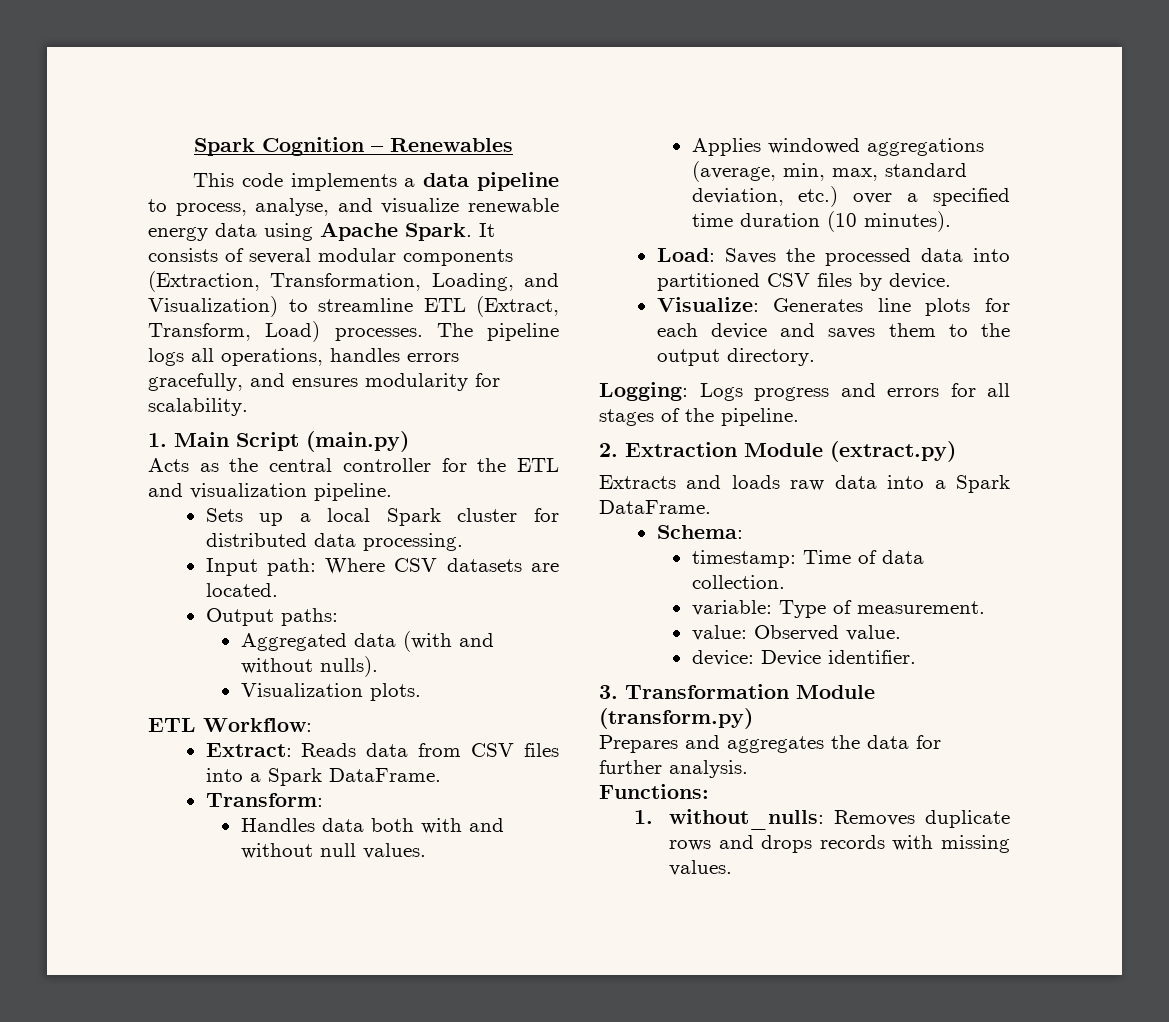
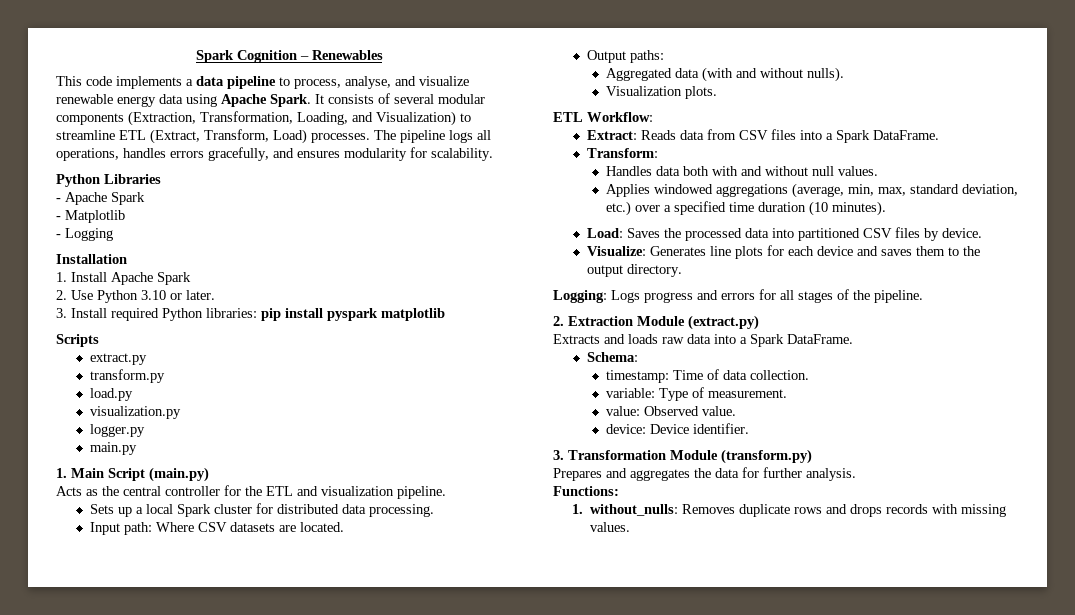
(248, 407) none -> [56,174,161,187] [56,192,145,205] [56,210,125,223] [56,228,113,241] [56,254,127,264] [56,272,191,285] [56,290,215,303] [56,308,445,321] [56,334,99,347] [90,353,148,365] [90,369,166,383] [90,388,134,401] [90,406,182,419] [90,424,146,437] [90,442,138,455] // Python Libraries // - Apache Spark // - Matplotlib // - Logging // Installation // 1. Install Apache Spark // 2. Use Python 3.10 or later. // 3. Install required Python libraries: pip install pyspark matplotlib // Scripts // extract.py // transform.py // load.py // visualization.py // logger.py // main.py

